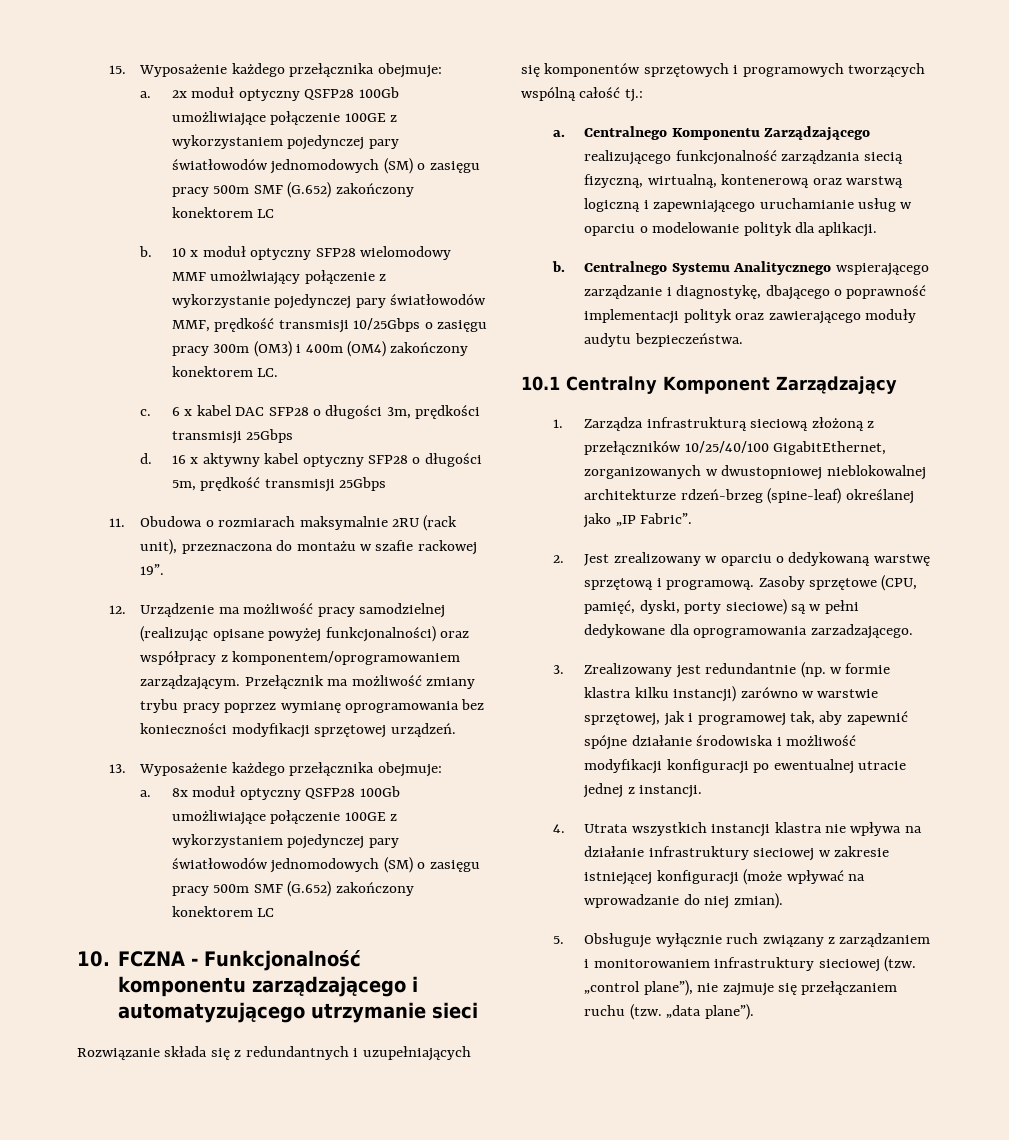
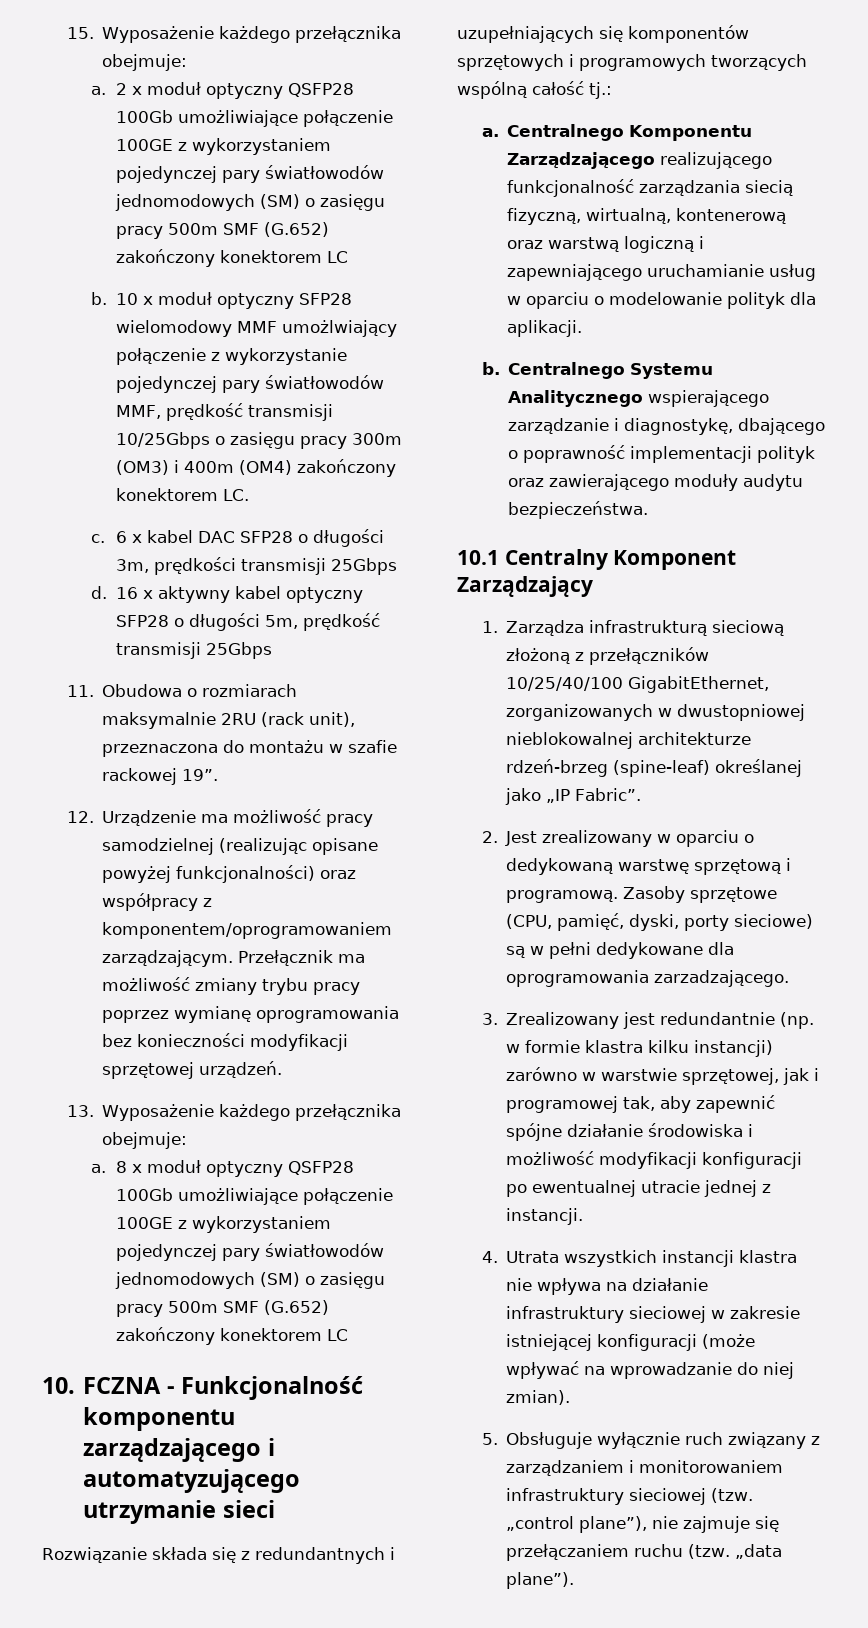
[171,90,187,98] 2x -> [115,83,142,95] 2 x
[171,788,188,797] 8x -> [115,1161,142,1173] 8 x

